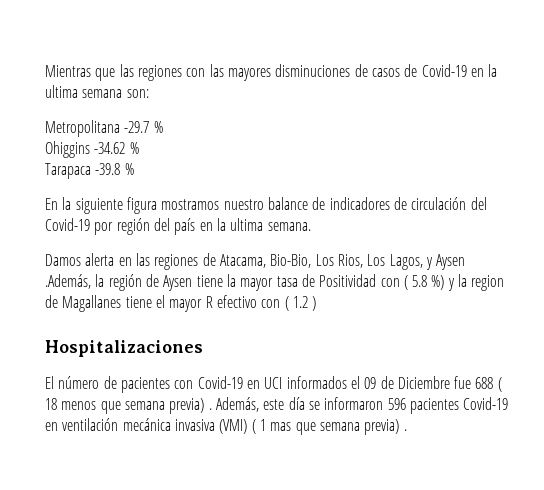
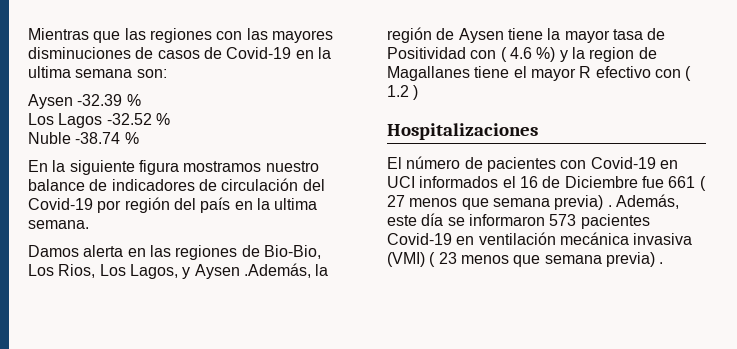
[45,120,163,137] [45,141,139,158] [45,163,121,179] Metropolitana -29.7 % // Ohiggins -34.62 % // Tarapaca -39.8 -> [28,94,141,109] [28,113,170,128] [28,132,121,144] Aysen -32.39 % // Los Lagos -32.52 % // Nuble -38.74
[219,254,266,268] Atacama, -> (260, 251) none
[412,275,428,287] 5.8 -> [509,47,532,59] 4.6
[364,377,377,389] 09 -> [519,176,538,188] 16
[475,377,502,392] [45,398,57,410] 688 ( 18 -> [668,176,706,191] [387,195,405,207] 661 ( 27
[387,398,406,410] 596 -> [549,214,577,226] 573
[259,419,292,431] 1 mas -> [438,252,509,264] 23 menos

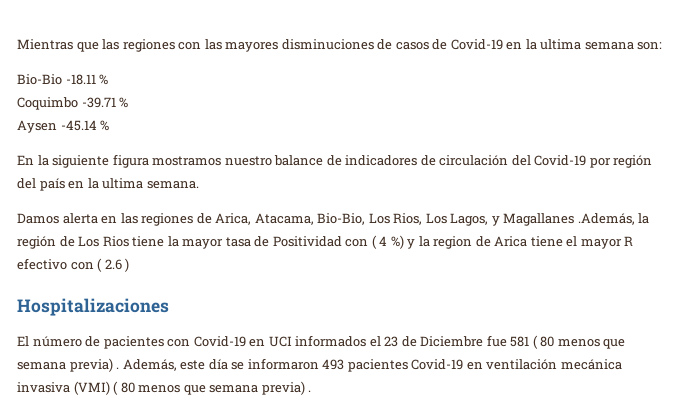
[28,94,141,109] [28,113,170,128] [28,132,121,144] Aysen -32.39 % // Los Lagos -32.52 % // Nuble -38.74 -> [17,74,109,85] [17,97,129,110] [17,120,97,133] Bio-Bio -18.11 % // Coquimbo -39.71 % // Aysen -45.14
(260, 251) none -> [215,213,314,225] Arica, Atacama,
[194,264,240,279] Aysen -> [503,213,575,226] Magallanes
[458,28,504,43] Aysen -> [78,236,129,247] Los Rios
[509,47,532,59] 4.6 -> [379,236,388,246] 4
[387,66,470,81] Magallanes -> [494,236,528,247] Arica
[387,85,409,97] 1.2 -> [104,259,122,270] 2.6
[519,176,538,188] 16 -> [384,336,399,347] 23
[668,176,706,191] [387,195,405,207] 661 ( 27 -> [510,335,555,349] 581 ( 80
[549,214,577,226] 573 -> [322,359,345,370] 493
[438,252,457,264] 23 -> [120,382,135,393] 80

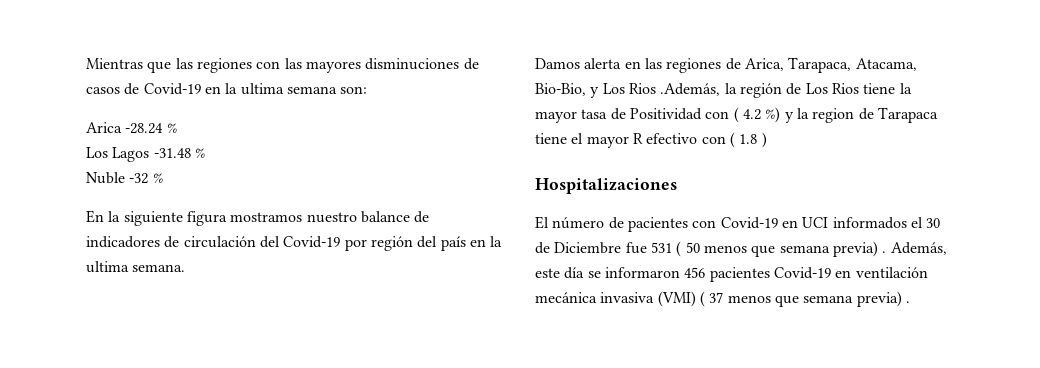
[17,74,109,85] [17,97,129,110] [17,120,97,133] Bio-Bio -18.11 % // Coquimbo -39.71 % // Aysen -45.14 -> [86,122,177,134] [86,147,205,162] [86,172,149,184] Arica -28.24 % // Los Lagos -31.48 % // Nuble -32
(252, 219) none -> [788,57,852,73] Tarapaca,
[368,213,575,226] Los Rios, Los Lagos, y Magallanes -> [590,83,656,98] y Los Rios
[379,236,388,246] 4 -> [742,109,761,120] 4.2
[494,236,528,247] Arica -> [877,107,938,123] Tarapaca
[104,259,122,270] 2.6 -> [739,134,758,144] 1.8
[384,336,399,347] 23 -> [926,218,941,228] 30
[510,335,555,349] 581 ( 80 -> [650,241,700,257] 531 ( 50
[322,359,345,370] 493 -> [684,267,706,278] 456
[120,382,135,393] 80 -> [709,292,724,303] 37

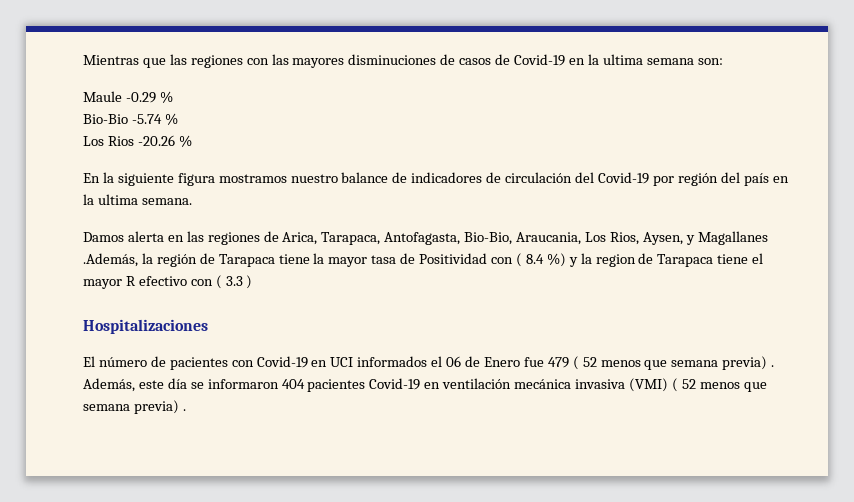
[86,122,177,134] [86,147,205,162] [86,172,149,184] Arica -28.24 % // Los Lagos -31.48 % // Nuble -32 -> [83,91,173,103] [83,113,178,125] [83,135,175,146] Maule -0.29 % // Bio-Bio -5.74 % // Los Rios -20.26
[855,58,917,71] [535,83,656,98] Atacama, Bio-Bio, y Los Rios -> [384,231,768,245] Antofagasta, Bio-Bio, Araucania, Los Rios, Aysen, y Magallanes
[805,83,859,94] Los Rios -> [218,254,275,267] Tarapaca
[742,109,761,120] 4.2 -> [525,254,544,264] 8.4
[739,134,758,144] 1.8 -> [225,276,243,286] 3.3
[926,218,941,228] [535,241,700,257] 30 de Diciembre fue 531 ( 50 -> [446,356,597,370] 06 de Enero fue 479 ( 52
[684,267,706,278] 456 -> [281,379,305,389] 404
[709,292,724,303] 37 -> [681,379,696,389] 52

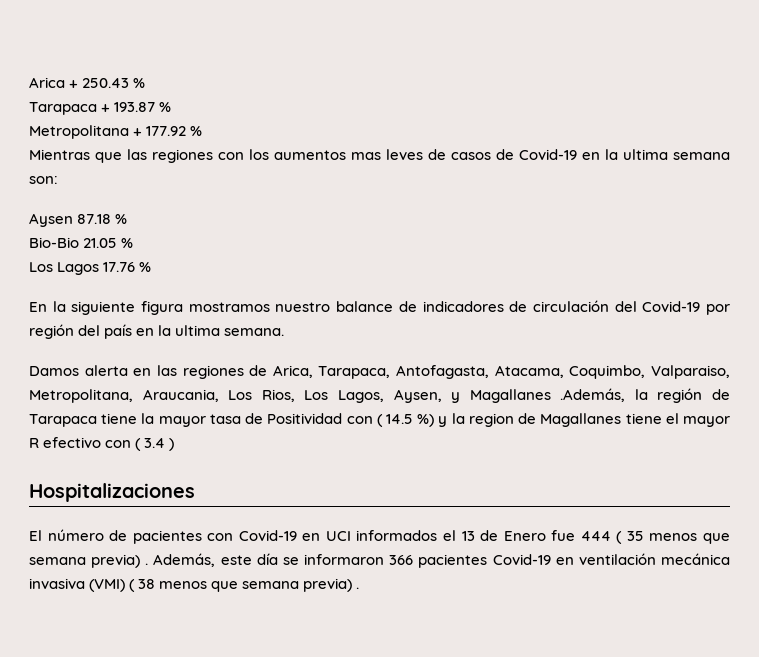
(83, 60) none -> [29,77,146,88] [29,102,172,115] [29,125,203,139] Arica + 250.43 % // Tarapaca + 193.87 % // Metropolitana + 177.92 % //
[271,54,437,68] las mayores disminuciones -> [249,149,423,160] los aumentos mas leves
[83,91,156,103] Maule -0.29 -> [29,213,112,227] Aysen 87.18
[131,114,162,124] -5.74 -> [83,238,118,248] 21.05
[107,135,175,146] Rios -20.26 -> [57,262,136,275] Lagos 17.76
[464,232,513,245] Bio-Bio, -> [494,365,730,379] [29,389,133,403] Atacama, Coquimbo, Valparaiso, Metropolitana,
(639, 238) none -> [304,390,384,403] Los Lagos,
[525,254,544,264] 8.4 -> [386,414,414,424] 14.5
[657,254,714,267] Tarapaca -> [540,413,622,427] Magallanes
[225,276,243,286] 3.3 -> [144,438,166,448] 3.4
[446,356,462,367] 06 -> [461,531,475,541] 13
[547,356,597,370] 479 ( 52 -> [580,531,644,544] 444 ( 35
[281,379,305,389] 404 -> [389,555,414,565] 366
[681,379,696,389] 52 -> [138,579,156,589] 38

